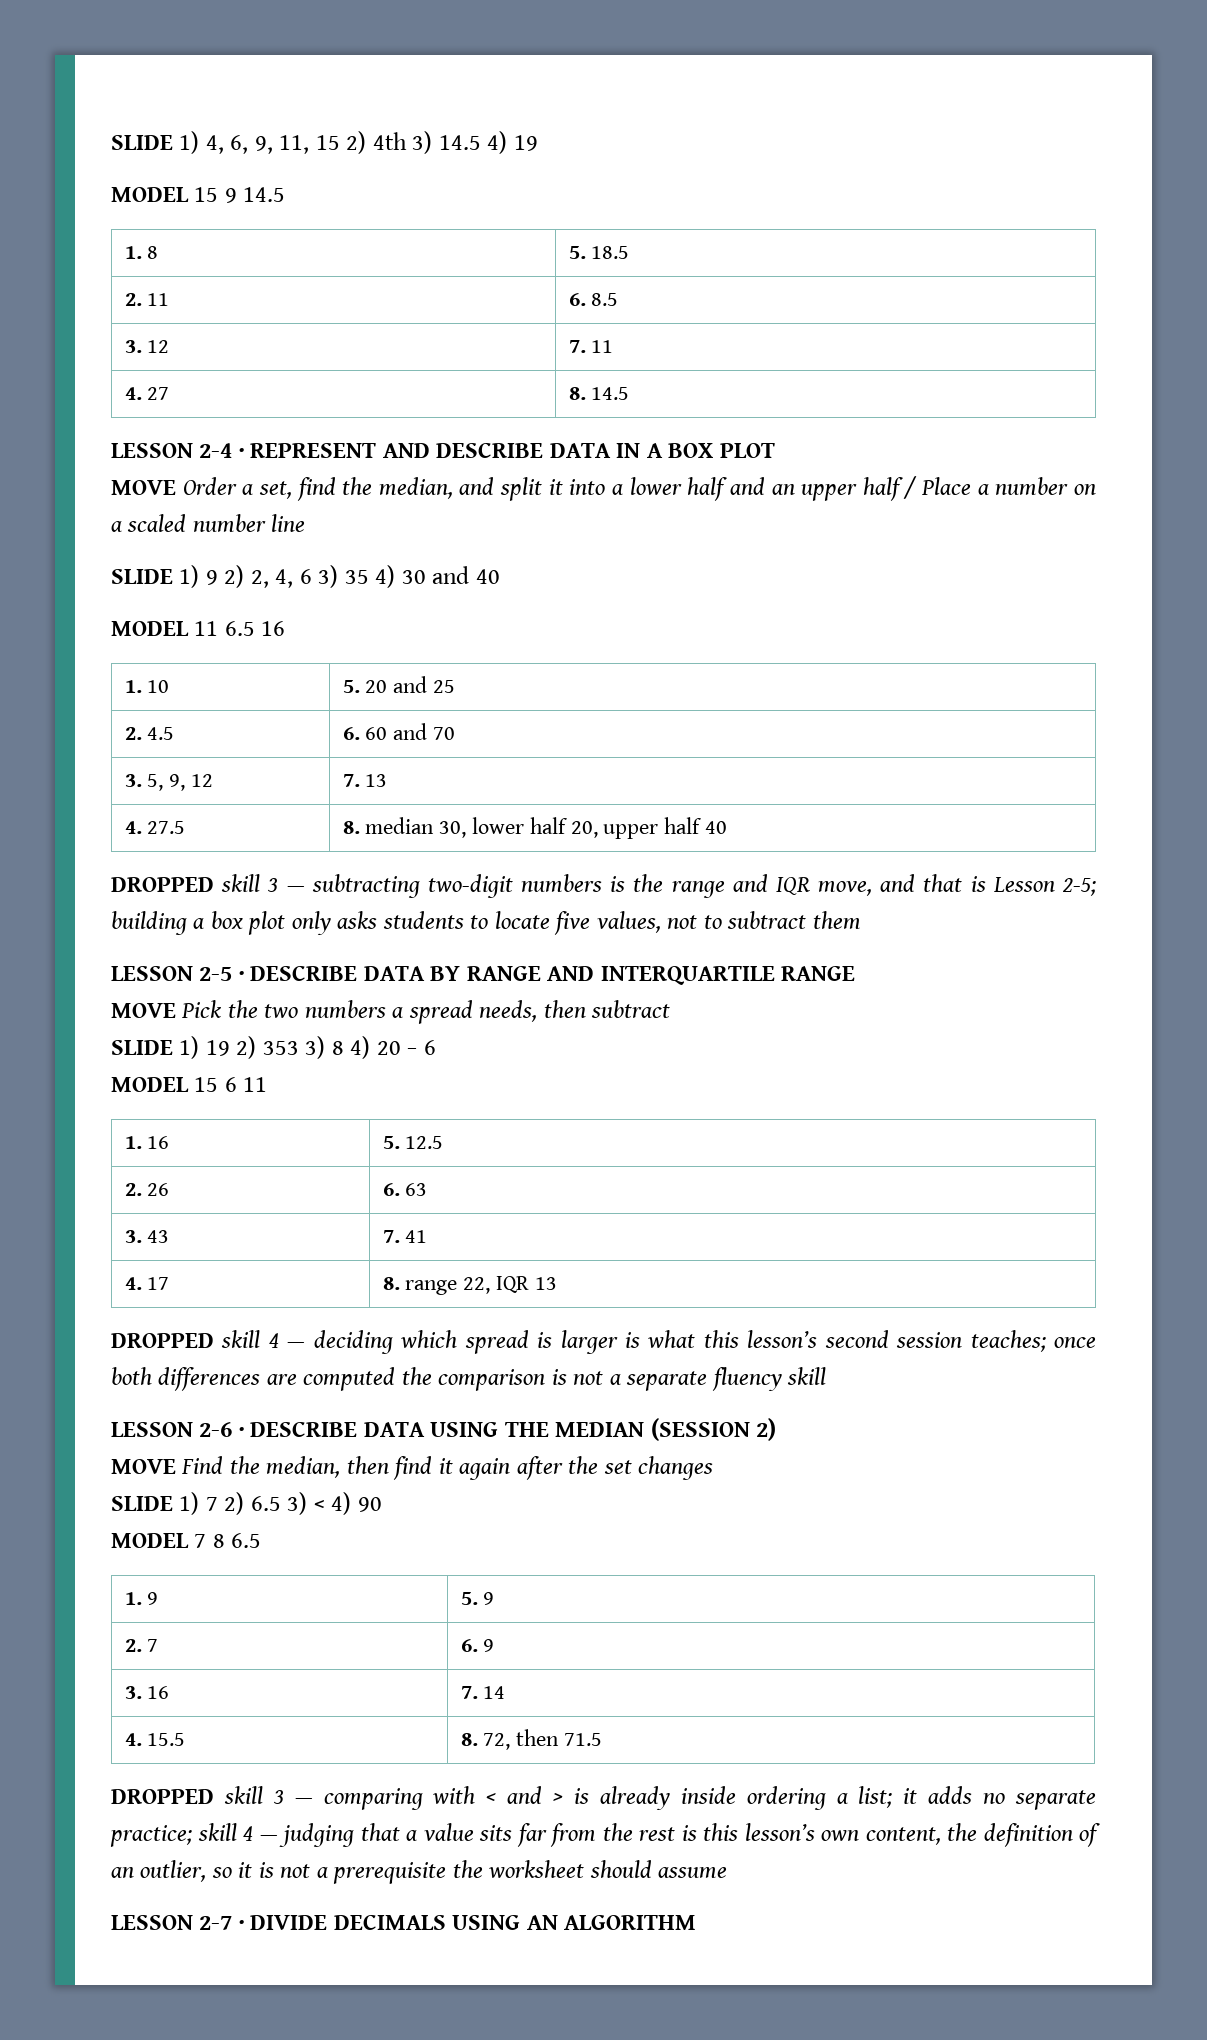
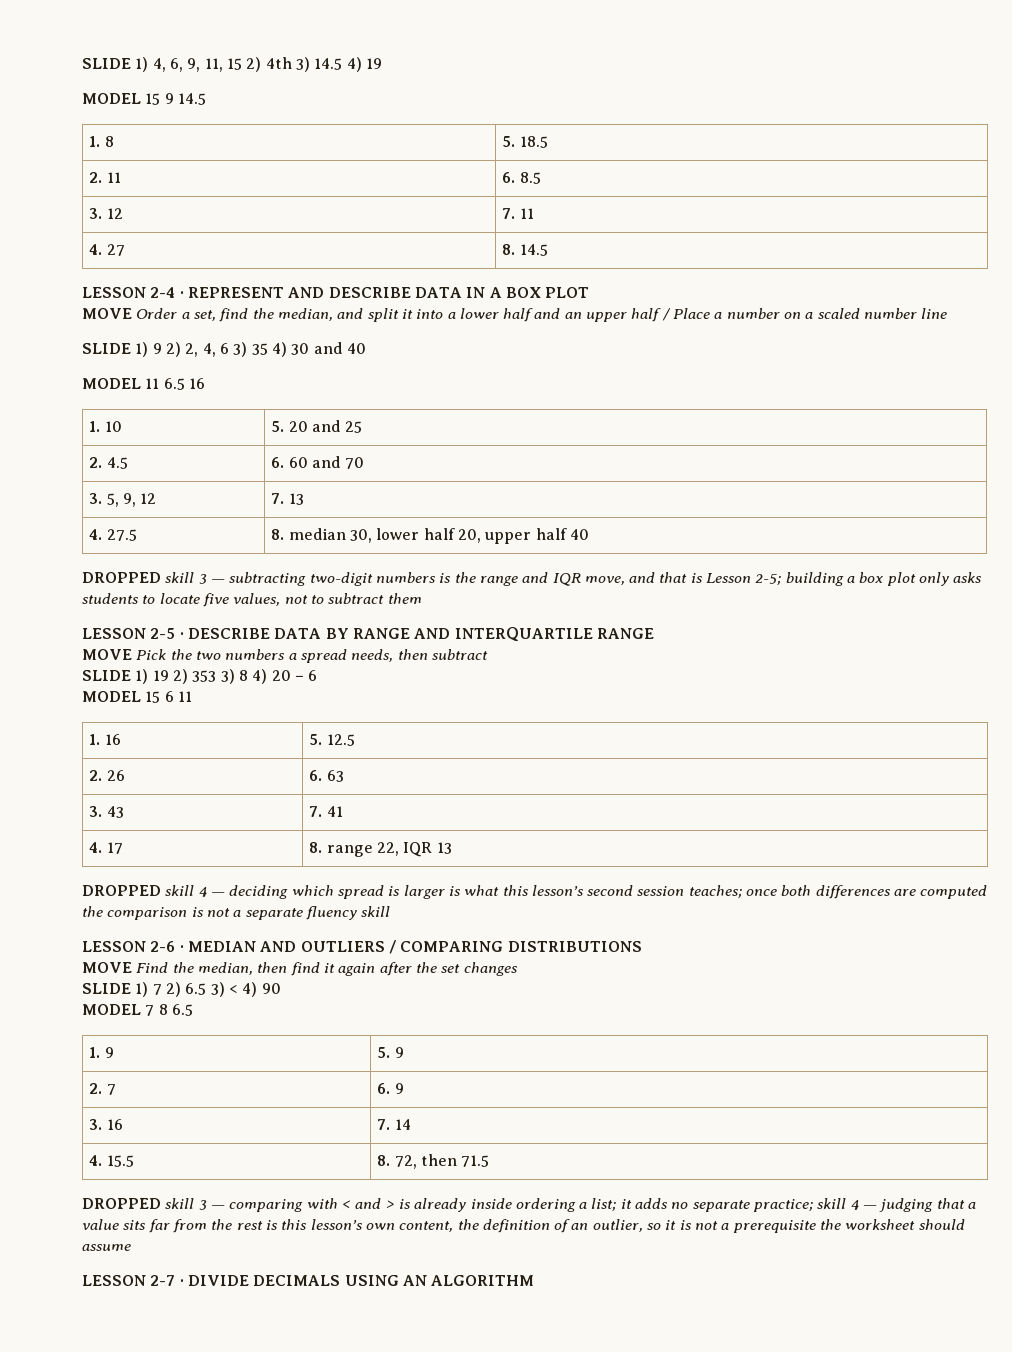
[250,1418,777,1441] DESCRIBE DATA USING THE MEDIAN (SESSION 2) -> [187,940,642,954] MEDIAN AND OUTLIERS / COMPARING DISTRIBUTIONS

